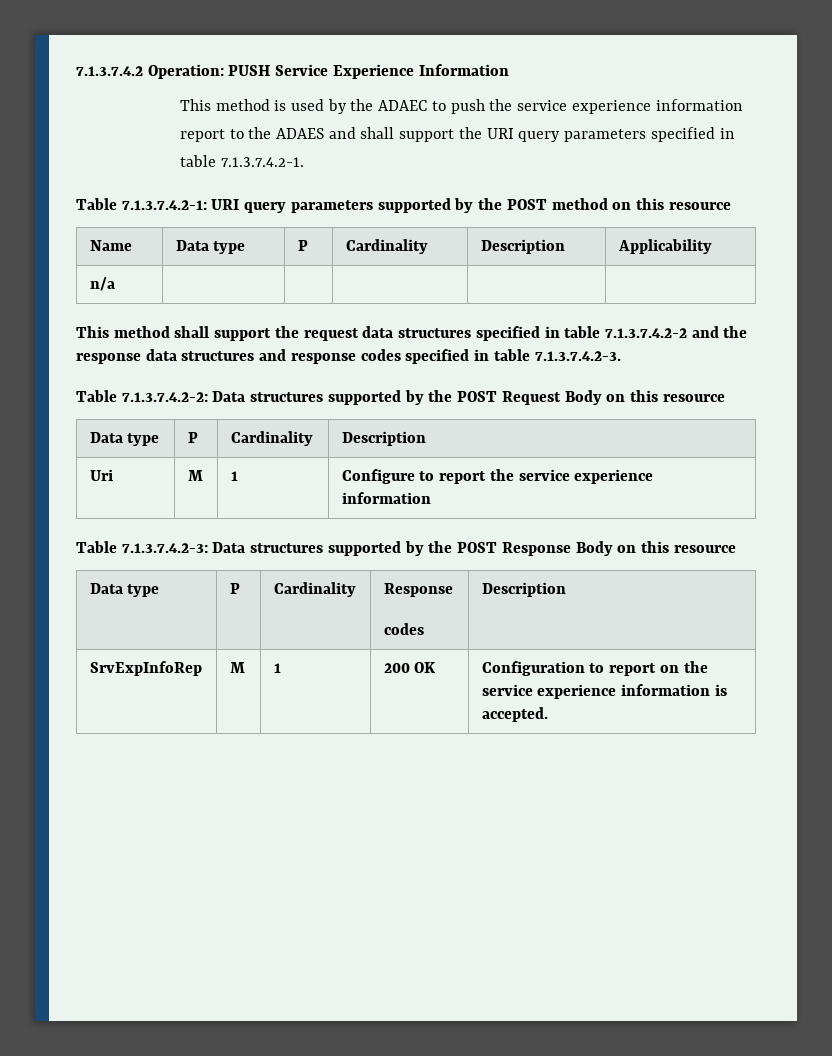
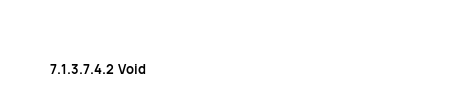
[147,64,509,79] [179,99,743,114] [179,127,735,142] [179,155,304,167] [76,198,731,213] [89,240,132,251] [175,240,246,254] [297,240,308,251] [345,239,428,254] [480,239,565,254] [617,239,712,254] [89,277,115,291] [76,326,748,341] [76,349,621,364] [76,390,725,405] [89,432,160,446] [187,432,198,443] [230,431,313,446] [341,431,426,446] [89,469,113,481] [187,470,203,481] [230,471,238,481] [341,469,654,484] [341,492,431,504] [76,541,736,556] [89,583,160,597] [229,583,240,594] [273,582,356,597] [383,583,453,597] [383,623,424,635] [481,582,566,597] [89,661,202,676] [229,662,245,673] [273,663,281,673] [383,662,436,673] [481,661,708,676] [481,684,727,699] [481,707,548,722] Operation: PUSH Service Experience Information // This method is used by the ADAEC to push the service experience information report to the ADAES and shall support the URI query parameters specified in table 7.1.3.7.4.2-1. // Table 7.1.3.7.4.2-1: URI query parameters supported by the POST method on this resource // Name | Data type | P | Cardinality | Description | Applicability // n/a | | | | | // This method shall support the request data structures specified in table 7.1.3.7.4.2-2 and the response data structures and response codes specified in table 7.1.3.7.4.2-3. // Table 7.1.3.7.4.2-2: Data structures supported by the POST Request Body on this resource // Data type | P | Cardinality | Description // Uri | M | 1 | Configure to report the service experience information // Table 7.1.3.7.4.2-3: Data structures supported by the POST Response Body on this resource // Data type | P | Cardinality | Response // codes | Description // SrvExpInfoRep | M | 1 | 200 OK | Configuration to report on the service experience information is accepted. -> [117,64,146,74] Void

